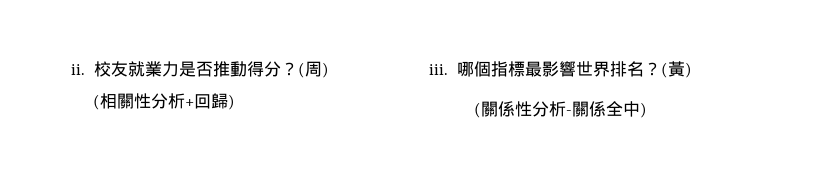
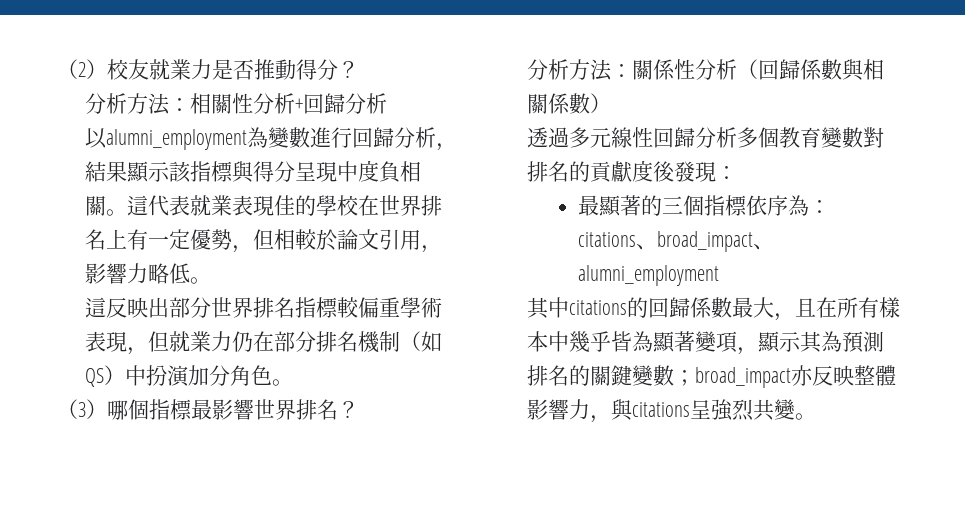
[71,64,85,75] ii. -> [57,59,107,79] （2）
[297,61,329,78] [93,94,101,110] (周) // ( -> [84,93,190,115] // 分析方法：
[228,94,236,110] [429,64,448,75] ) // iii. -> [344,93,387,114] [84,127,457,151] [84,160,421,183] [84,195,442,216] [84,229,442,253] [84,263,211,284] [84,297,442,318] [84,331,442,355] [84,365,293,387] [57,399,107,419] 分析 // 以alumni_employment為變數進行回歸分析，結果顯示該指標與得分呈現中度負相關。這代表就業表現佳的學校在世界排名上有一定優勢，但相較於論文引用，影響力略低。 // 這反映出部分世界排名指標較偏重學術表現，但就業力仍在部分排名機制（如QS）中扮演加分角色。 // （3）
[660,61,692,78] [473,101,647,118] (黃) // (關係性分析-關係全中) -> [526,59,884,81] [526,93,611,114] [526,127,884,148] [526,160,737,183] [577,195,830,217] [577,231,774,252] [577,265,719,286] [526,297,900,321] [526,331,884,355] [526,365,896,388] [526,399,816,423] // 分析方法：關係性分析（回歸係數與相關係數） // 透過多元線性回歸分析多個教育變數對排名的貢獻度後發現： // 最顯著的三個指標依序為：citations、broad_impact、alumni_employment // 其中citations的回歸係數最大，且在所有樣本中幾乎皆為顯著變項，顯示其為預測排名的關鍵變數；broad_impact亦反映整體影響力，與citations呈強烈共變。

